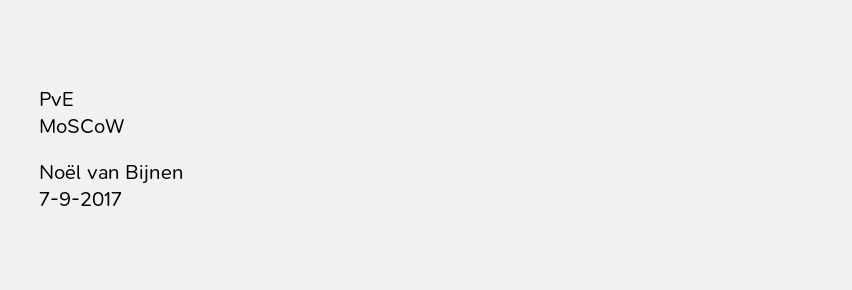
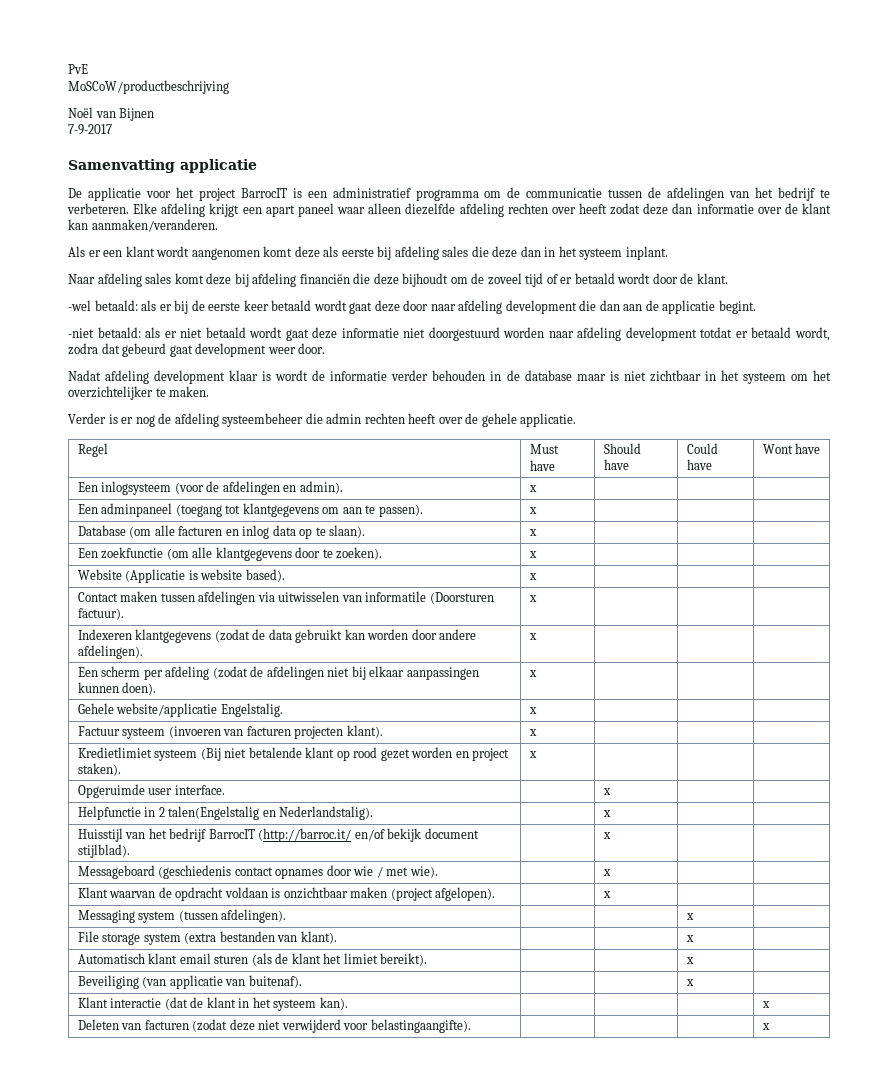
[39,118,124,134] MoSCoW -> [68,80,229,94] MoSCoW/productbeschrijving
(122, 199) none -> [68,159,257,173] [68,187,830,201] [67,203,831,217] [68,219,218,232] [68,246,668,260] [68,273,728,287] [68,300,756,314] [68,327,830,341] [68,343,326,357] [68,370,831,384] [68,386,210,400] [68,413,577,427] [77,443,108,457] [529,444,559,454] [529,460,555,471] [603,443,641,454] [603,459,629,470] [686,443,718,454] [686,459,712,470] [762,443,821,454] [77,481,343,495] [528,485,537,492] [77,503,423,517] [528,507,537,514] [77,525,366,539] [528,529,537,536] [77,547,383,561] [528,551,537,558] [77,569,285,583] [528,573,537,580] [77,591,494,605] [77,608,124,620] [528,595,537,602] [77,629,477,643] [77,645,143,659] [528,633,537,640] [77,666,479,680] [77,682,157,695] [528,670,537,677] [77,703,283,717] [528,707,537,714] [77,725,383,739] [528,729,537,736] [77,747,510,761] [77,763,121,776] [528,751,537,758] [77,784,225,798] [602,788,611,795] [77,806,374,820] [602,810,611,817] [77,828,479,842] [77,844,130,858] [602,832,611,839] [77,865,438,879] [602,869,611,876] [77,887,496,901] [602,891,611,898] [77,909,287,923] [685,913,694,920] [77,931,337,945] [685,935,694,942] [77,953,428,966] [685,957,694,964] [77,975,302,989] [685,979,694,986] [77,997,348,1011] [761,1001,770,1008] [77,1019,471,1033] [761,1023,770,1030] // Samenvatting applicatie // De applicatie voor het project BarrocIT is een administratief programma om de communicatie tussen de afdelingen van het bedrijf te verbeteren. Elke afdeling krijgt een apart paneel waar alleen diezelfde afdeling rechten over heeft zodat deze dan informatie over de klant kan aanmaken/veranderen. // Als er een klant wordt aangenomen komt deze als eerste bij afdeling sales die deze dan in het systeem inplant. // Naar afdeling sales komt deze bij afdeling financiën die deze bijhoudt om de zoveel tijd of er betaald wordt door de klant. // -wel betaald: als er bij de eerste keer betaald wordt gaat deze door naar afdeling development die dan aan de applicatie begint. // -niet betaald: als er niet betaald wordt gaat deze informatie niet doorgestuurd worden naar afdeling development totdat er betaald wordt, zodra dat gebeurd gaat development weer door. // Nadat afdeling development klaar is wordt de informatie verder behouden in de database maar is niet zichtbaar in het systeem om het overzichtelijker te maken. // Verder is er nog de afdeling systeembeheer die admin rechten heeft over de gehele applicatie. // Regel | Must have | Should have | Could have | Wont have // Een inlogsysteem (voor de afdelingen en admin). | x | | | // Een adminpaneel (toegang tot klantgegevens om aan te passen). | x | | | // Database (om alle facturen en inlog data op te slaan). | x | | | // Een zoekfunctie (om alle klantgegevens door te zoeken). | x | | | // Website (Applicatie is website based). | x | | | // Contact maken tussen afdelingen via uitwisselen van informatile (Doorsturen factuur). | x | | | // Indexeren klantgegevens (zodat de data gebruikt kan worden door andere afdelingen). | x | | | // Een scherm per afdeling (zodat de afdelingen niet bij elkaar aanpassingen kunnen doen). | x | | | // Gehele website/applicatie Engelstalig. | x | | | // Factuur systeem (invoeren van facturen projecten klant). | x | | | // Kredietlimiet systeem (Bij niet betalende klant op rood gezet worden en project staken). | x | | | // Opgeruimde user interface. | | x | | // Helpfunctie in 2 talen(Engelstalig en Nederlandstalig). | | x | | // Huisstijl van het bedrijf BarrocIT (http://barroc.it/ en/of bekijk document stijlblad). | | x | | // Messageboard (geschiedenis contact opnames door wie / met wie). | | x | | // Klant waarvan de opdracht voldaan is onzichtbaar maken (project afgelopen). | | x | | // Messaging system (tussen afdelingen). | | | x | // File storage system (extra bestanden van klant). | | | x | // Automatisch klant email sturen (als de klant het limiet bereikt). | | | x | // Beveiliging (van applicatie van buitenaf). | | | x | // Klant interactie (dat de klant in het systeem kan). | | | | x // Deleten van facturen (zodat deze niet verwijderd voor belastingaangifte). | | | | x

